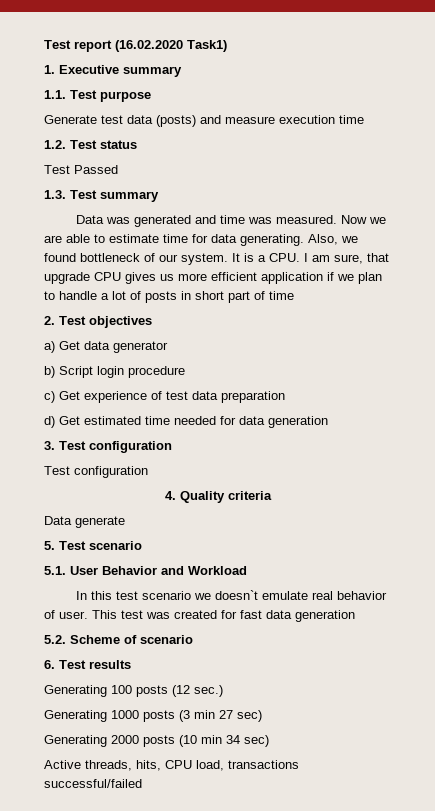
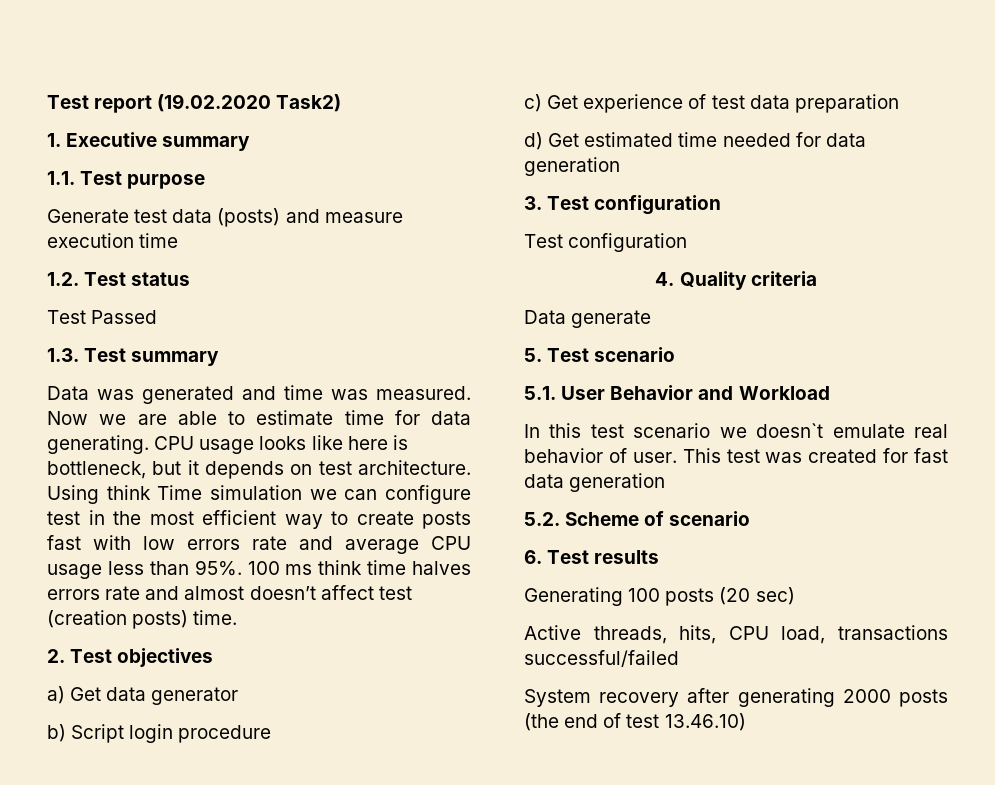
[115,40,227,52] (16.02.2020 Task1) -> [157,94,342,112] (19.02.2020 Task2)
[308,234,358,245] [44,253,389,265] [44,272,382,284] [44,291,294,303] Also, we found bottleneck of our system. It is a CPU. I am sure, that upgrade CPU gives us more efficient application if we plan to handle a lot of posts in short part of time -> [154,435,408,454] [47,460,471,479] [47,485,472,504] [47,510,471,529] [47,535,471,554] [47,560,471,579] [47,585,412,600] [47,610,238,629] CPU usage looks like here is bottleneck, but it depends on test architecture. Using think Time simulation we can configure test in the most efficient way to create posts fast with low errors rate and average CPU usage less than 95%. 100 ms think time halves errors rate and almost doesn’t affect test (creation posts) time.
[172,685,223,697] [44,710,262,722] [44,735,240,747] (12 sec.) // Generating 1000 posts (3 min 27 sec) // Generating 2000 posts (10 min 34 -> [719,587,751,605] (20
(142, 783) none -> [524,688,948,707] [524,713,746,731] // System recovery after generating 2000 posts (the end of test 13.46.10)

